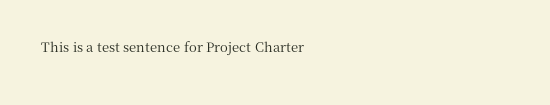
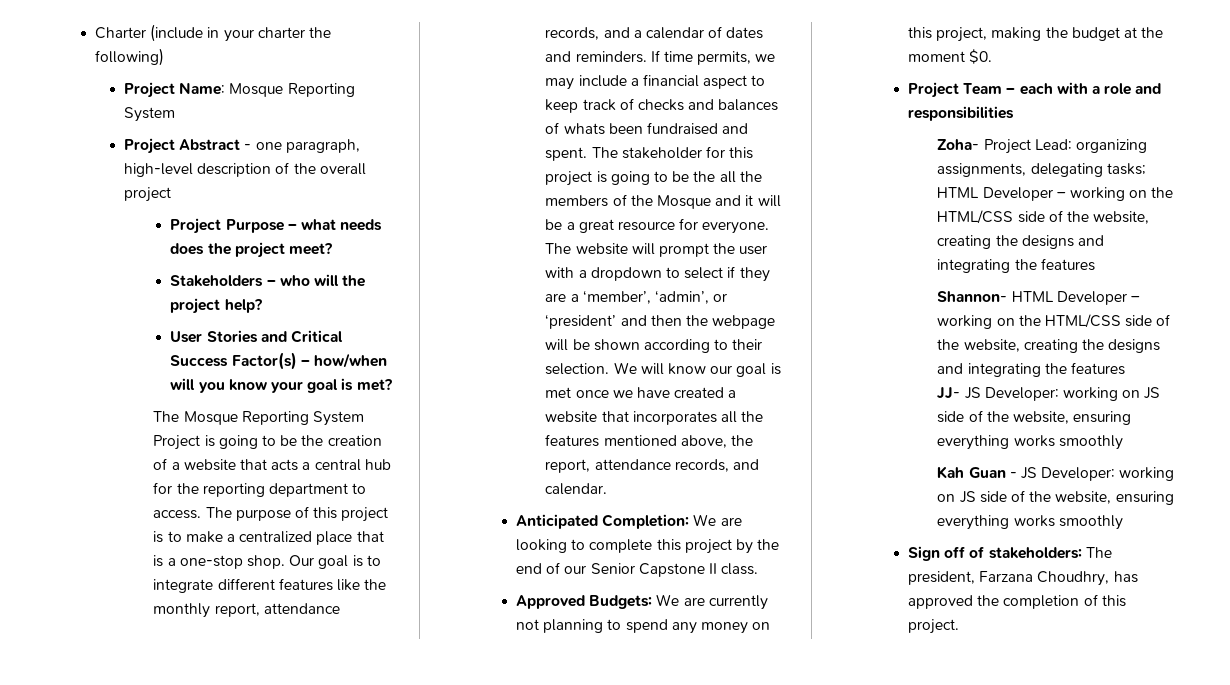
[41,41,304,56] This is a test sentence for Project Charter -> [95,24,332,42] [95,48,165,66] [124,82,355,98] [124,107,176,122] [124,138,360,154] [124,162,366,177] [124,187,172,202] [170,218,383,234] [170,242,333,258] [170,274,366,287] [170,298,262,314] [170,330,344,343] [170,352,388,370] [170,378,392,393] [153,411,364,426] [153,435,382,450] [153,458,391,471] [153,482,367,497] [153,506,389,522] [153,531,384,545] [153,555,381,569] [153,578,387,593] [153,603,340,618] [545,26,764,40] [545,50,776,65] [545,74,766,90] [545,98,779,113] [545,122,749,135] [545,146,754,161] [545,171,762,186] [545,194,781,209] [545,218,770,234] [545,243,768,257] [545,266,770,282] [545,290,728,304] [545,314,776,329] [545,339,763,353] [545,362,781,377] [545,387,737,398] [545,411,764,425] [545,434,753,448] [545,459,759,473] [545,483,608,495] [516,514,742,529] [516,539,780,554] [516,562,759,577] [516,594,768,610] [516,619,771,634] [908,27,1164,42] [908,49,993,64] [908,82,1162,98] [908,106,1015,121] [937,139,1147,154] [937,163,1146,177] [937,187,1174,201] [937,210,1150,224] [937,235,1104,249] [937,258,1095,273] [937,291,1140,305] [937,314,1171,329] [937,339,1161,353] [937,362,1125,377] [937,387,1161,401] [937,410,1132,425] [937,435,1123,450] [937,466,1175,481] [937,490,1174,505] [937,515,1123,530] [908,546,1112,561] [908,571,1138,586] [908,594,1126,609] [908,619,960,634] Charter (include in your charter the following) // Project Name: Mosque Reporting System // Project Abstract - one paragraph, high-level description of the overall project // Project Purpose – what needs does the project meet? // Stakeholders – who will the project help? // User Stories and Critical Success Factor(s) – how/when will you know your goal is met? // The Mosque Reporting System Project is going to be the creation of a website that acts a central hub for the reporting department to access. The purpose of this project is to make a centralized place that is a one-stop shop. Our goal is to integrate different features like the monthly report, attendance records, and a calendar of dates and reminders. If time permits, we may include a financial aspect to keep track of checks and balances of whats been fundraised and spent. The stakeholder for this project is going to be the all the members of the Mosque and it will be a great resource for everyone. The website will prompt the user with a dropdown to select if they are a ‘member’, ‘admin’, or ‘president’ and then the webpage will be shown according to their selection. We will know our goal is met once we have created a website that incorporates all the features mentioned above, the report, attendance records, and calendar. // Anticipated Completion: We are looking to complete this project by the end of our Senior Capstone II class. // Approved Budgets: We are currently not planning to spend any money on this project, making the budget at the moment $0. // Project Team – each with a role and responsibilities // Zoha- Project Lead: organizing assignments, delegating tasks; HTML Developer – working on the HTML/CSS side of the website, creating the designs and integrating the features // Shannon- HTML Developer – working on the HTML/CSS side of the website, creating the designs and integrating the features // JJ- JS Developer: working on JS side of the website, ensuring everything works smoothly // Kah Guan - JS Developer: working on JS side of the website, ensuring everything works smoothly // Sign off of stakeholders: The president, Farzana Choudhry, has approved the completion of this project.

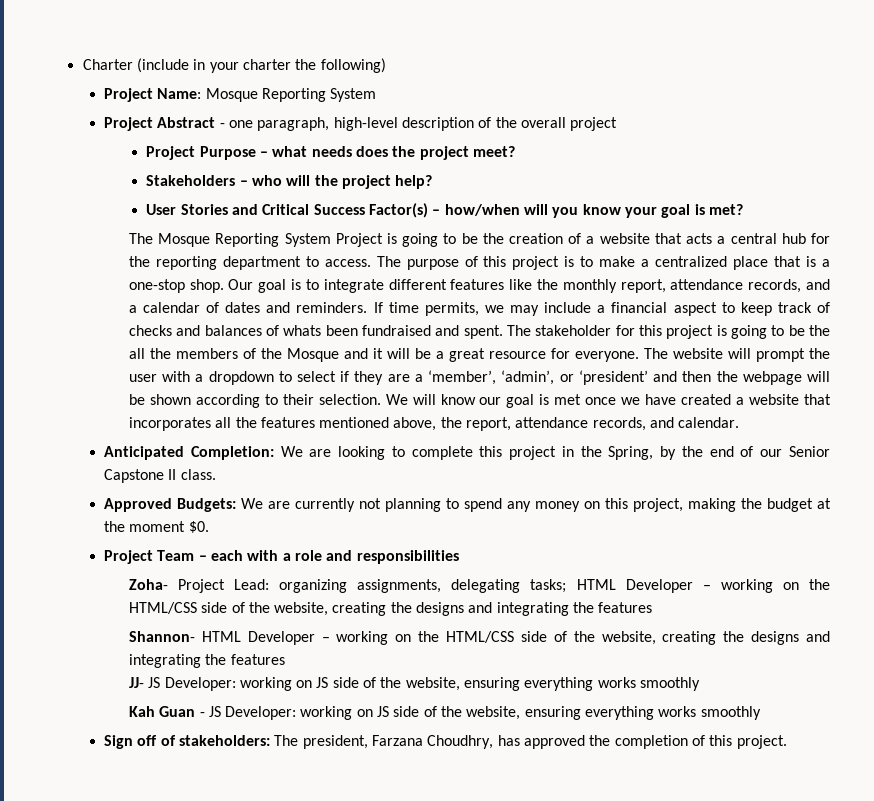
(732, 546) none -> [561,446,654,460] in the Spring,

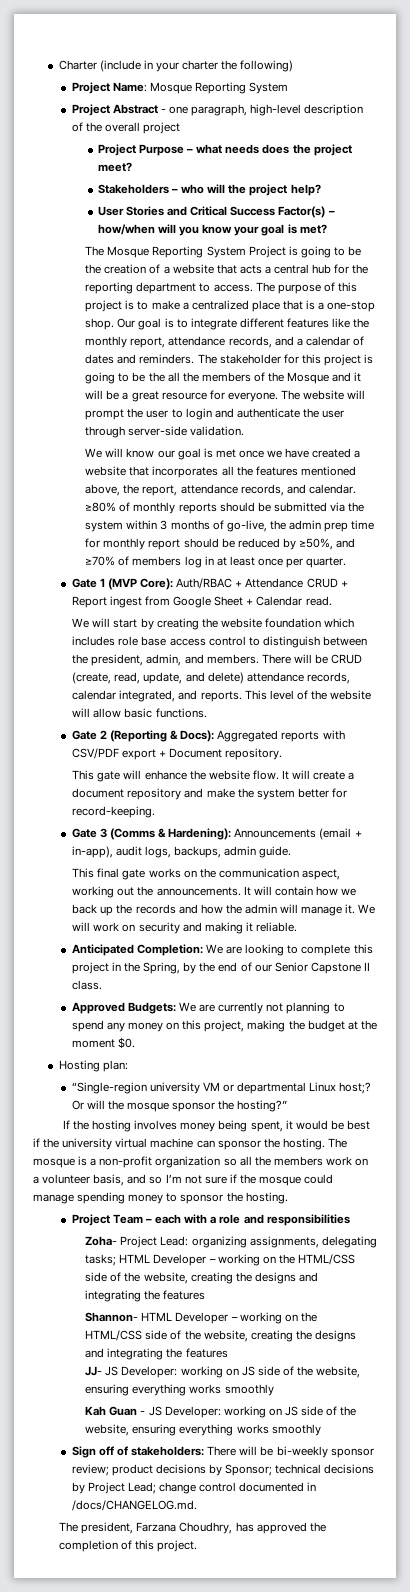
[373,302,830,316] [128,325,503,339] If time permits, we may include a financial aspect to keep track of checks and balances of whats been fundraised and spent. -> (195, 359) none
[162,370,831,385] [128,394,381,408] with a dropdown to select if they are a ‘member’, ‘admin’, or ‘president’ and then the webpage will be shown according to their selection. -> [171,408,345,420] [85,426,245,438] to login and authenticate the user through server-side validation. //
(740, 422) none -> [85,502,365,514] [85,520,375,532] [85,538,356,550] [85,556,347,568] [71,578,348,590] [71,596,332,608] [72,618,355,630] [72,636,367,648] [72,654,363,666] [72,672,350,684] [72,690,372,702] [72,708,207,718] [71,730,345,742] [71,748,283,760] [72,770,355,782] [72,788,347,800] [72,806,156,818] [71,828,362,840] [71,846,292,858] [72,868,340,880] [72,886,357,898] [72,904,376,916] [72,922,297,934] ≥80% of monthly reports should be submitted via the system within 3 months of go-live, the admin prep time for monthly report should be reduced by ≥50%, and ≥70% of members log in at least once per quarter. // Gate 1 (MVP Core): Auth/RBAC + Attendance CRUD + Report ingest from Google Sheet + Calendar read. // We will start by creating the website foundation which includes role base access control to distinguish between the president, admin, and members. There will be CRUD (create, read, update, and delete) attendance records, calendar integrated, and reports. This level of the website will allow basic functions. // Gate 2 (Reporting & Docs): Aggregated reports with CSV/PDF export + Document repository. // This gate will enhance the website flow. It will create a document repository and make the system better for record-keeping. // Gate 3 (Comms & Hardening): Announcements (email + in-app), audit logs, backups, admin guide. // This final gate works on the communication aspect, working out the announcements. It will contain how we back up the records and how the admin will manage it. We will work on security and making it reliable.
(209, 527) none -> [58,1060,128,1072] [71,1082,372,1094] [71,1100,288,1112] [62,1120,370,1132] [33,1138,347,1150] [33,1156,369,1168] [33,1174,334,1186] [33,1192,288,1204] // Hosting plan: // “Single-region university VM or departmental Linux host;? Or will the mosque sponsor the hosting?” // If the hosting involves money being spent, it would be best if the university virtual machine can sponsor the hosting. The mosque is a non-profit organization so all the members work on a volunteer basis, and so I’m not sure if the mosque could manage spending money to sponsor the hosting.
(270, 740) none -> [207,1446,374,1458] [71,1464,375,1476] [71,1482,317,1494] [71,1500,197,1511] There will be bi-weekly sponsor review; product decisions by Sponsor; technical decisions by Project Lead; change control documented in /docs/CHANGELOG.md. //

